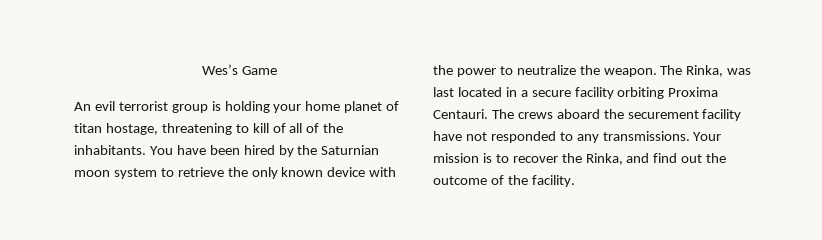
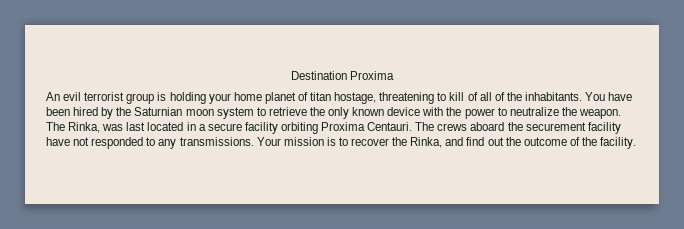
[202,64,277,75] Wes’s Game -> [290,71,395,80] Destination Proxima

